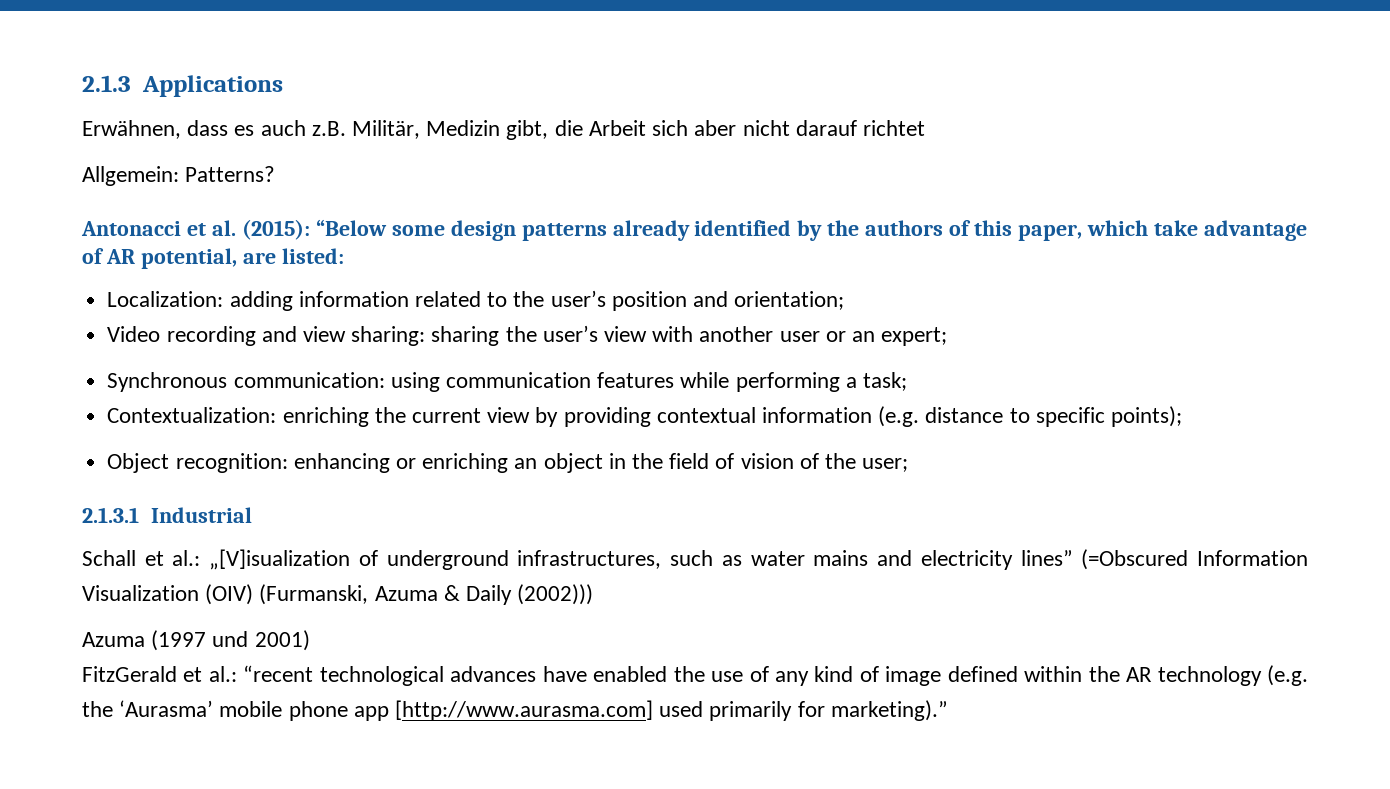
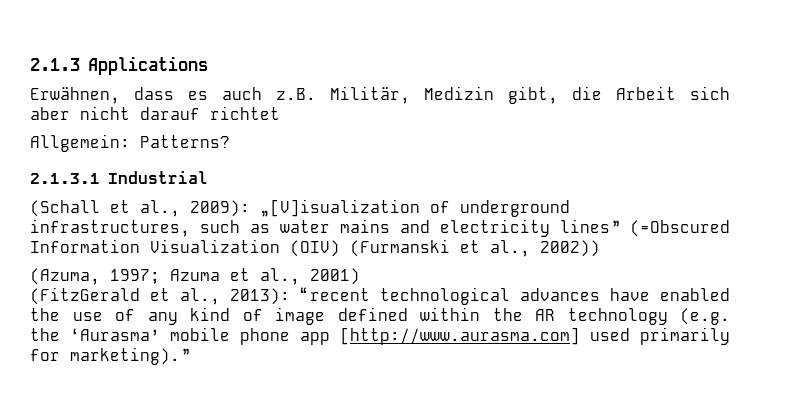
[81,219,1307,241] [82,248,344,269] [107,290,845,311] [107,325,948,346] [107,372,907,392] [107,406,1183,427] [107,453,909,473] [82,507,252,523] [82,550,201,566] Antonacci et al. (2015): “Below some design patterns already identified by the authors of this paper, which take advantage of AR potential, are listed: // Localization: adding information related to the user’s position and orientation; // Video recording and view sharing: sharing the user’s view with another user or an expert; // Synchronous communication: using communication features while performing a task; // Contextualization: enriching the current view by providing contextual information (e.g. distance to specific points); // Object recognition: enhancing or enriching an object in the field of vision of the user; // 2.1.3.1 Industrial // Schall et al.: -> [30,171,208,184] [30,200,250,217] 2.1.3.1 Industrial // (Schall et al., 2009):
[259,584,594,605] [82,630,310,651] [82,666,237,682] (Furmanski, Azuma & Daily (2002))) // Azuma (1997 und 2001) // FitzGerald et al.: -> [350,239,600,257] [30,268,360,285] [30,287,290,305] (Furmanski et al., 2002)) // (Azuma, 1997; Azuma et al., 2001) // (FitzGerald et al., 2013):

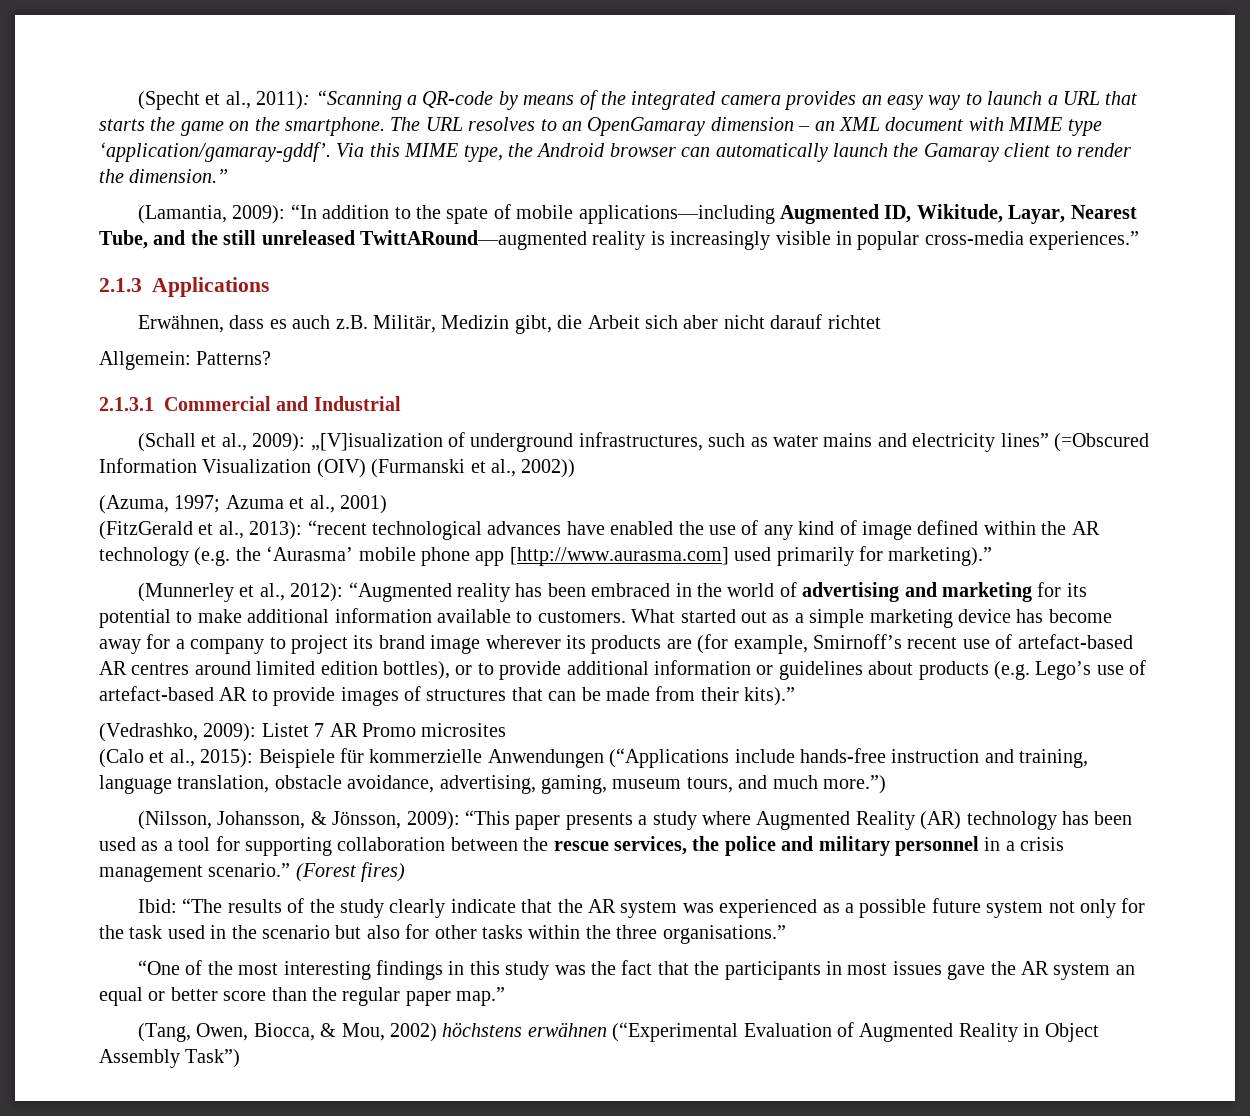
(30, 64) none -> [137,90,1138,110] [99,117,1102,136] [99,142,1131,162] [99,169,229,183] [137,204,1137,224] [99,230,1140,250] (Specht et al., 2011): “Scanning a QR-code by means of the integrated camera provides an easy way to launch a URL that starts the game on the smartphone. The URL resolves to an OpenGamaray dimension – an XML document with MIME type ‘application/gamaray-gddf’. Via this MIME type, the Android browser can automatically launch the Gamaray client to render the dimension.” // (Lamantia, 2009): “In addition to the spate of mobile applications—including Augmented ID, Wikitude, Layar, Nearest Tube, and the still unreleased TwittARound—augmented reality is increasingly visible in popular cross-media experiences.” //
(100, 178) none -> [164,396,309,411] Commercial and
(190, 356) none -> [137,582,1087,602] [99,608,1112,628] [99,634,1133,654] [99,660,1147,680] [99,686,796,706] [99,723,507,742] [99,748,1089,768] [99,775,886,794] [137,810,1133,830] [99,836,1065,856] [99,862,406,882] [137,898,1146,918] [99,924,786,944] [137,960,1135,980] [99,987,506,1006] [137,1022,1099,1042] [99,1049,241,1068] // (Munnerley et al., 2012): “Augmented reality has been embraced in the world of advertising and marketing for its potential to make additional information available to customers. What started out as a simple marketing device has become away for a company to project its brand image wherever its products are (for example, Smirnoff’s recent use of artefact-based AR centres around limited edition bottles), or to provide additional information or guidelines about products (e.g. Lego’s use of artefact-based AR to provide images of structures that can be made from their kits).” // (Vedrashko, 2009): Listet 7 AR Promo microsites // (Calo et al., 2015): Beispiele für kommerzielle Anwendungen (“Applications include hands-free instruction and training, language translation, obstacle avoidance, advertising, gaming, museum tours, and much more.”) // (Nilsson, Johansson, & Jönsson, 2009): “This paper presents a study where Augmented Reality (AR) technology has been used as a tool for supporting collaboration between the rescue services, the police and military personnel in a crisis management scenario.” (Forest fires) // Ibid: “The results of the study clearly indicate that the AR system was experienced as a possible future system not only for the task used in the scenario but also for other tasks within the three organisations.” // “One of the most interesting findings in this study was the fact that the participants in most issues gave the AR system an equal or better score than the regular paper map.” // (Tang, Owen, Biocca, & Mou, 2002) höchstens erwähnen (“Experimental Evaluation of Augmented Reality in Object Assembly Task”)

